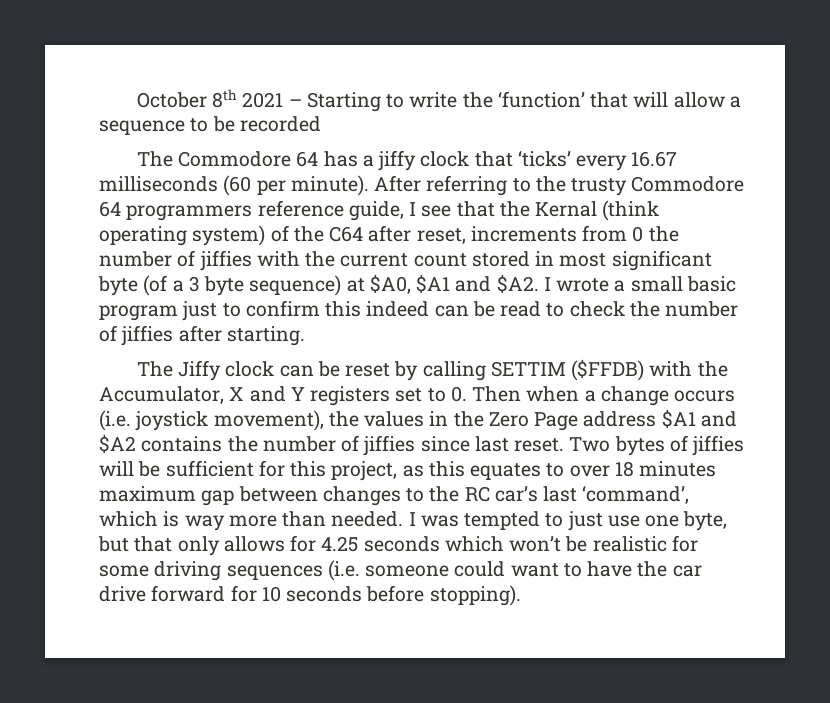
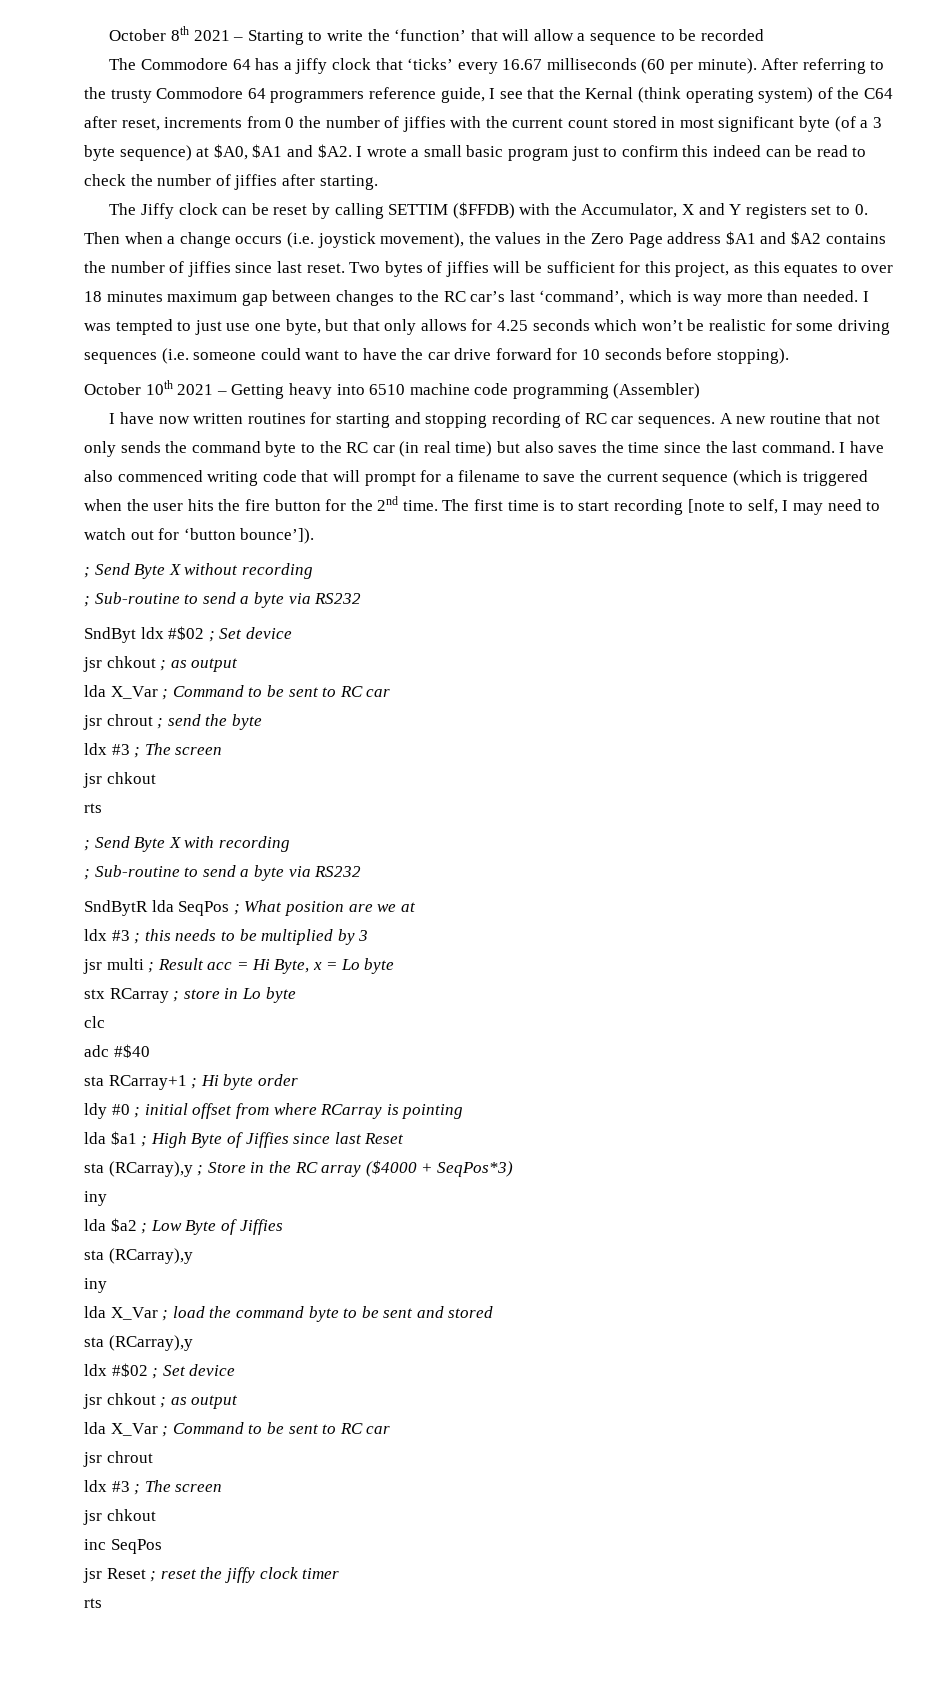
(521, 595) none -> [84,380,701,399] [109,412,880,428] [84,441,884,457] [84,470,869,486] [84,496,881,515] [84,528,315,544] [84,563,313,579] [84,592,362,608] [84,626,292,643] [83,656,239,672] [84,685,391,700] [83,714,262,730] [84,743,223,758] [83,772,156,788] [84,803,102,813] [84,836,290,852] [84,865,362,881] [84,900,416,916] [84,929,369,945] [83,958,395,974] [84,987,296,1003] [84,1016,105,1028] [84,1044,150,1058] [84,1074,298,1090] [84,1103,464,1119] [84,1131,405,1148] [84,1160,513,1177] [84,1191,107,1206] [84,1218,283,1235] [84,1248,193,1264] [84,1278,107,1293] [84,1306,494,1322] [84,1335,193,1351] [84,1363,236,1379] [83,1393,239,1409] [84,1422,391,1437] [83,1451,153,1467] [84,1480,223,1495] [83,1509,156,1525] [84,1539,162,1554] [83,1567,340,1583] [84,1598,102,1608] // October 10th 2021 – Getting heavy into 6510 machine code programming (Assembler) // I have now written routines for starting and stopping recording of RC car sequences. A new routine that not only sends the command byte to the RC car (in real time) but also saves the time since the last command. I have also commenced writing code that will prompt for a filename to save the current sequence (which is triggered when the user hits the fire button for the 2nd time. The first time is to start recording [note to self, I may need to watch out for ‘button bounce’]). // ; Send Byte X without recording // ; Sub-routine to send a byte via RS232 // SndByt ldx #$02 ; Set device // jsr chkout ; as output // lda X_Var ; Command to be sent to RC car // jsr chrout ; send the byte // ldx #3 ; The screen // jsr chkout // rts // ; Send Byte X with recording // ; Sub-routine to send a byte via RS232 // SndBytR lda SeqPos ; What position are we at // ldx #3 ; this needs to be multiplied by 3 // jsr multi ; Result acc = Hi Byte, x = Lo byte // stx RCarray ; store in Lo byte // clc // adc #$40 // sta RCarray+1 ; Hi byte order // ldy #0 ; initial offset from where RCarray is pointing // lda $a1 ; High Byte of Jiffies since last Reset // sta (RCarray),y ; Store in the RC array ($4000 + SeqPos*3) // iny // lda $a2 ; Low Byte of Jiffies // sta (RCarray),y // iny // lda X_Var ; load the command byte to be sent and stored // sta (RCarray),y // ldx #$02 ; Set device // jsr chkout ; as output // lda X_Var ; Command to be sent to RC car // jsr chrout // ldx #3 ; The screen // jsr chkout // inc SeqPos // jsr Reset ; reset the jiffy clock timer // rts

